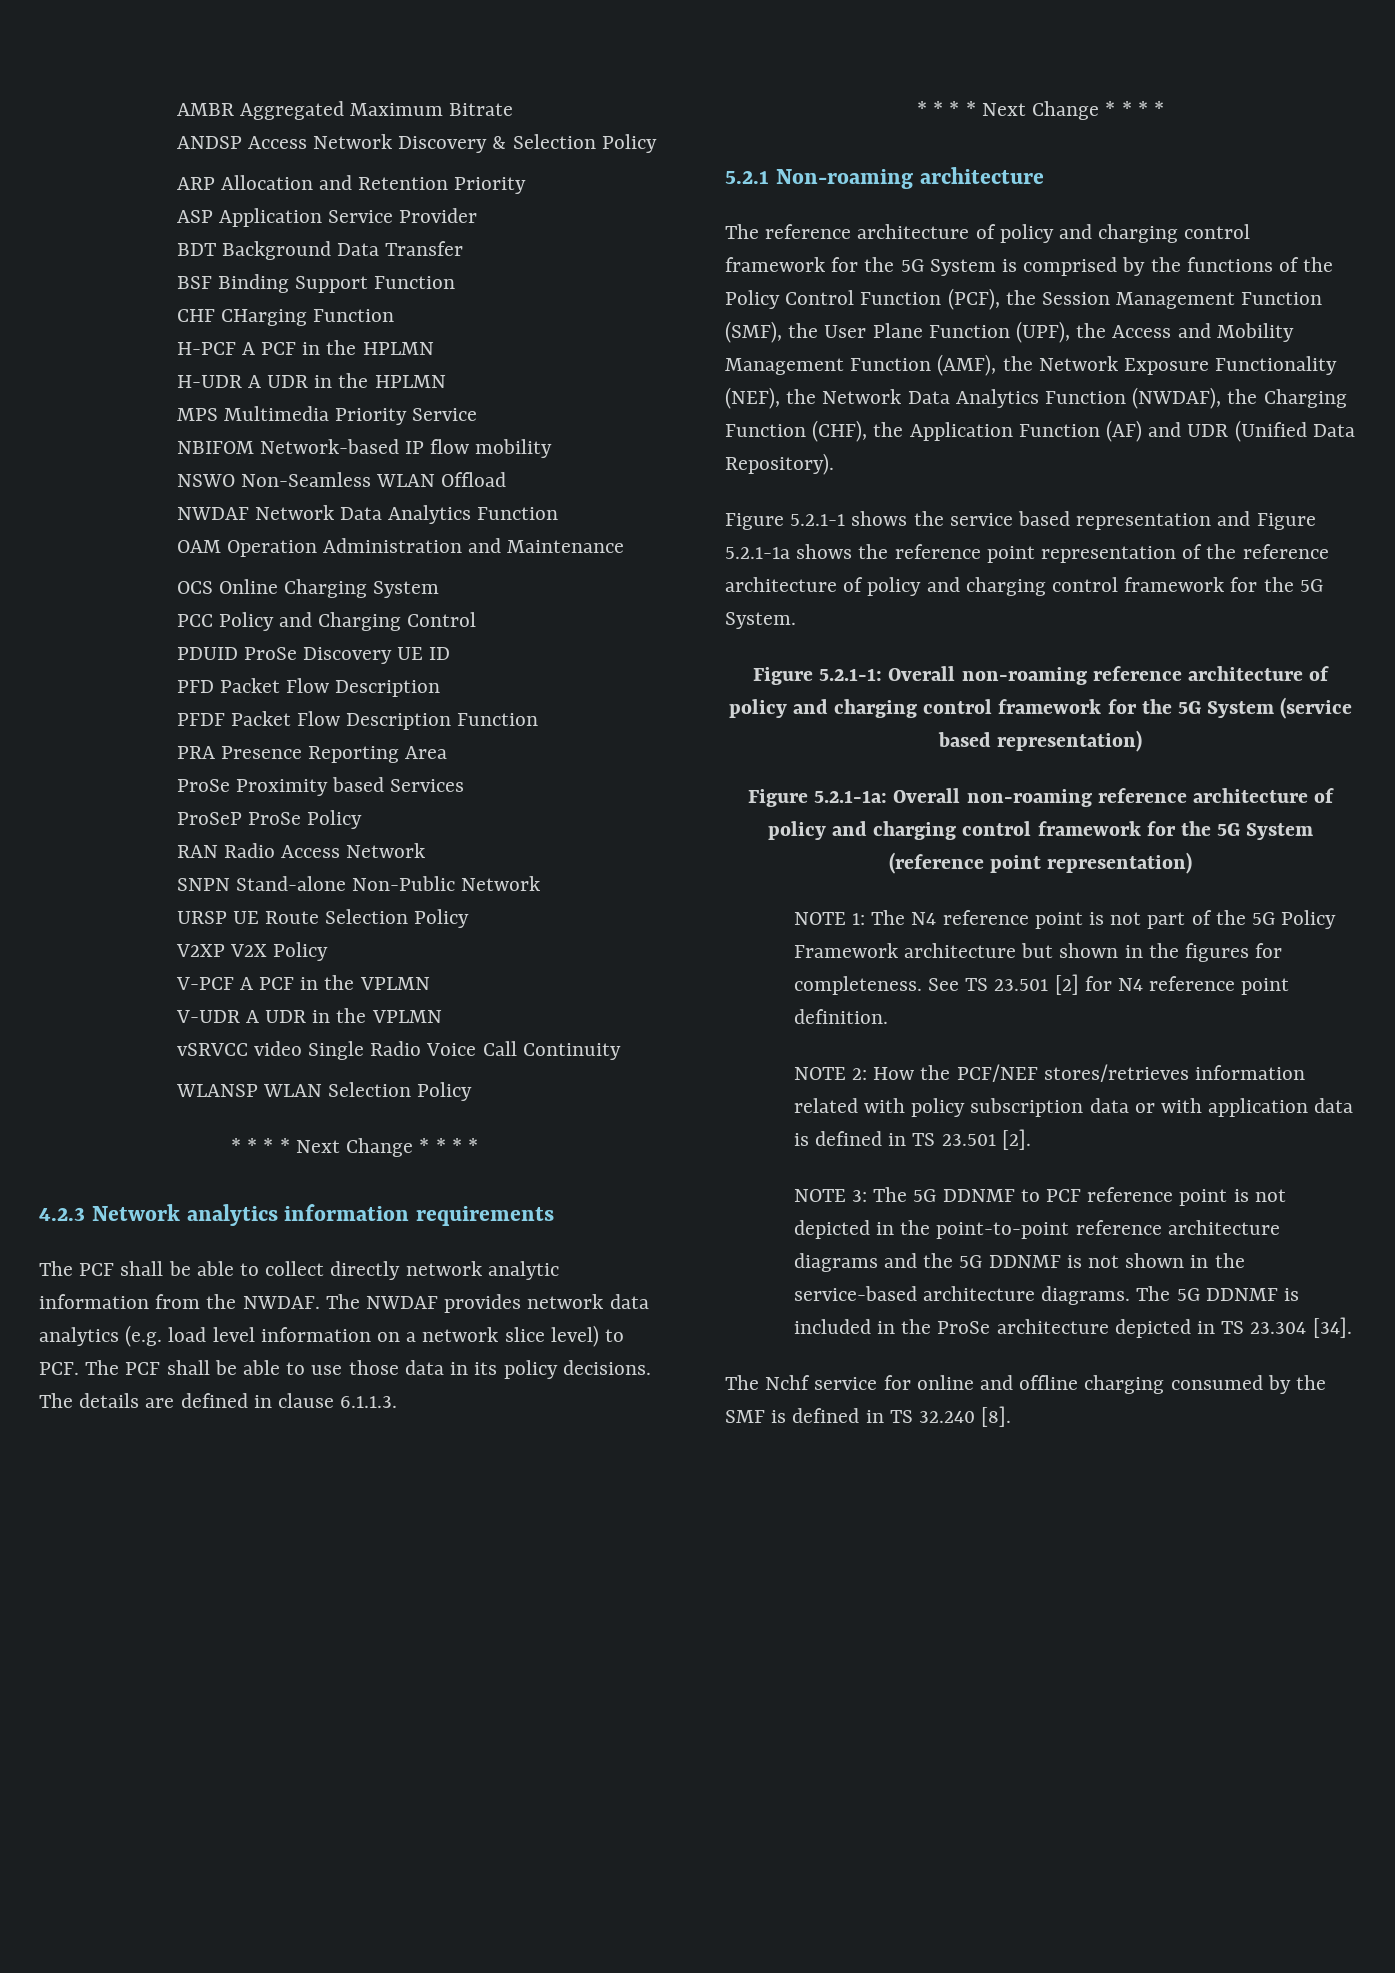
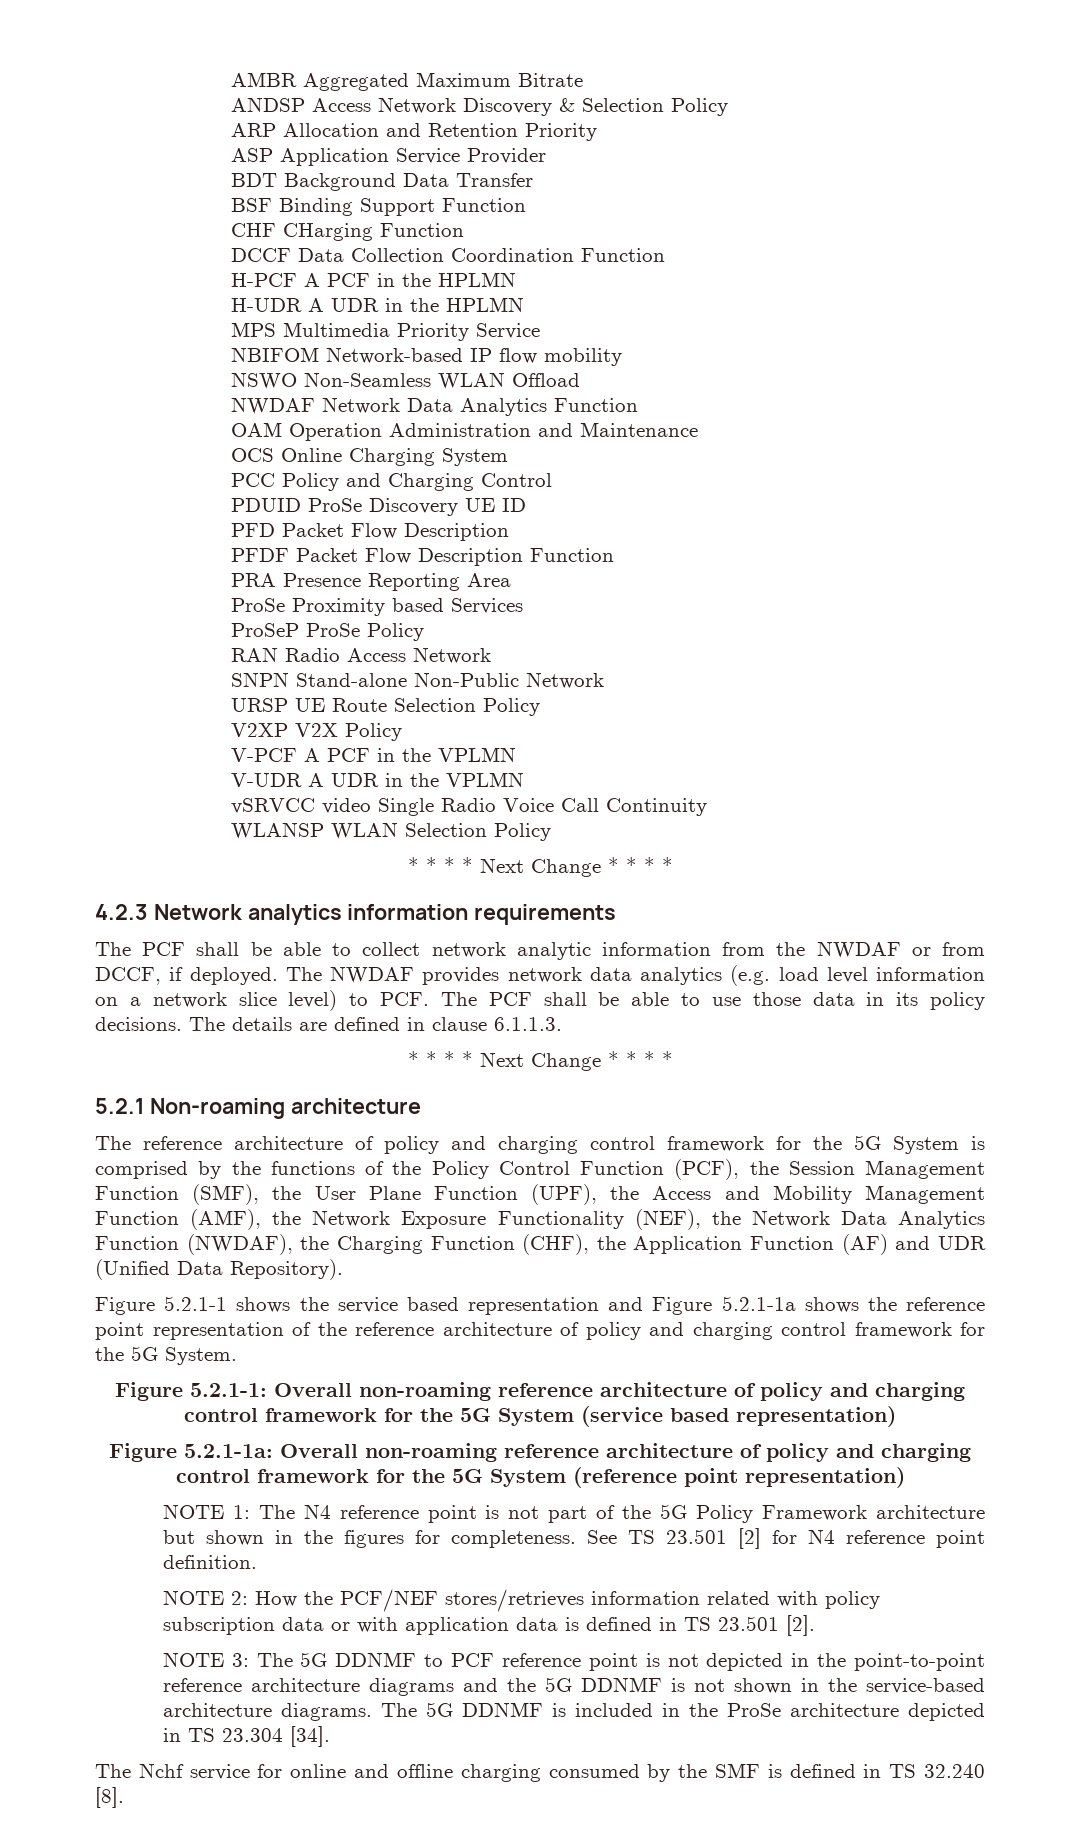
(394, 315) none -> [230,248,665,262] // DCCF Data Collection Coordination Function
[330,1261,401,1280] directly -> (421, 949) none
[242,1296,320,1309] NWDAF. -> [816,941,985,958] [95,967,278,985] NWDAF or from DCCF, if deployed.

